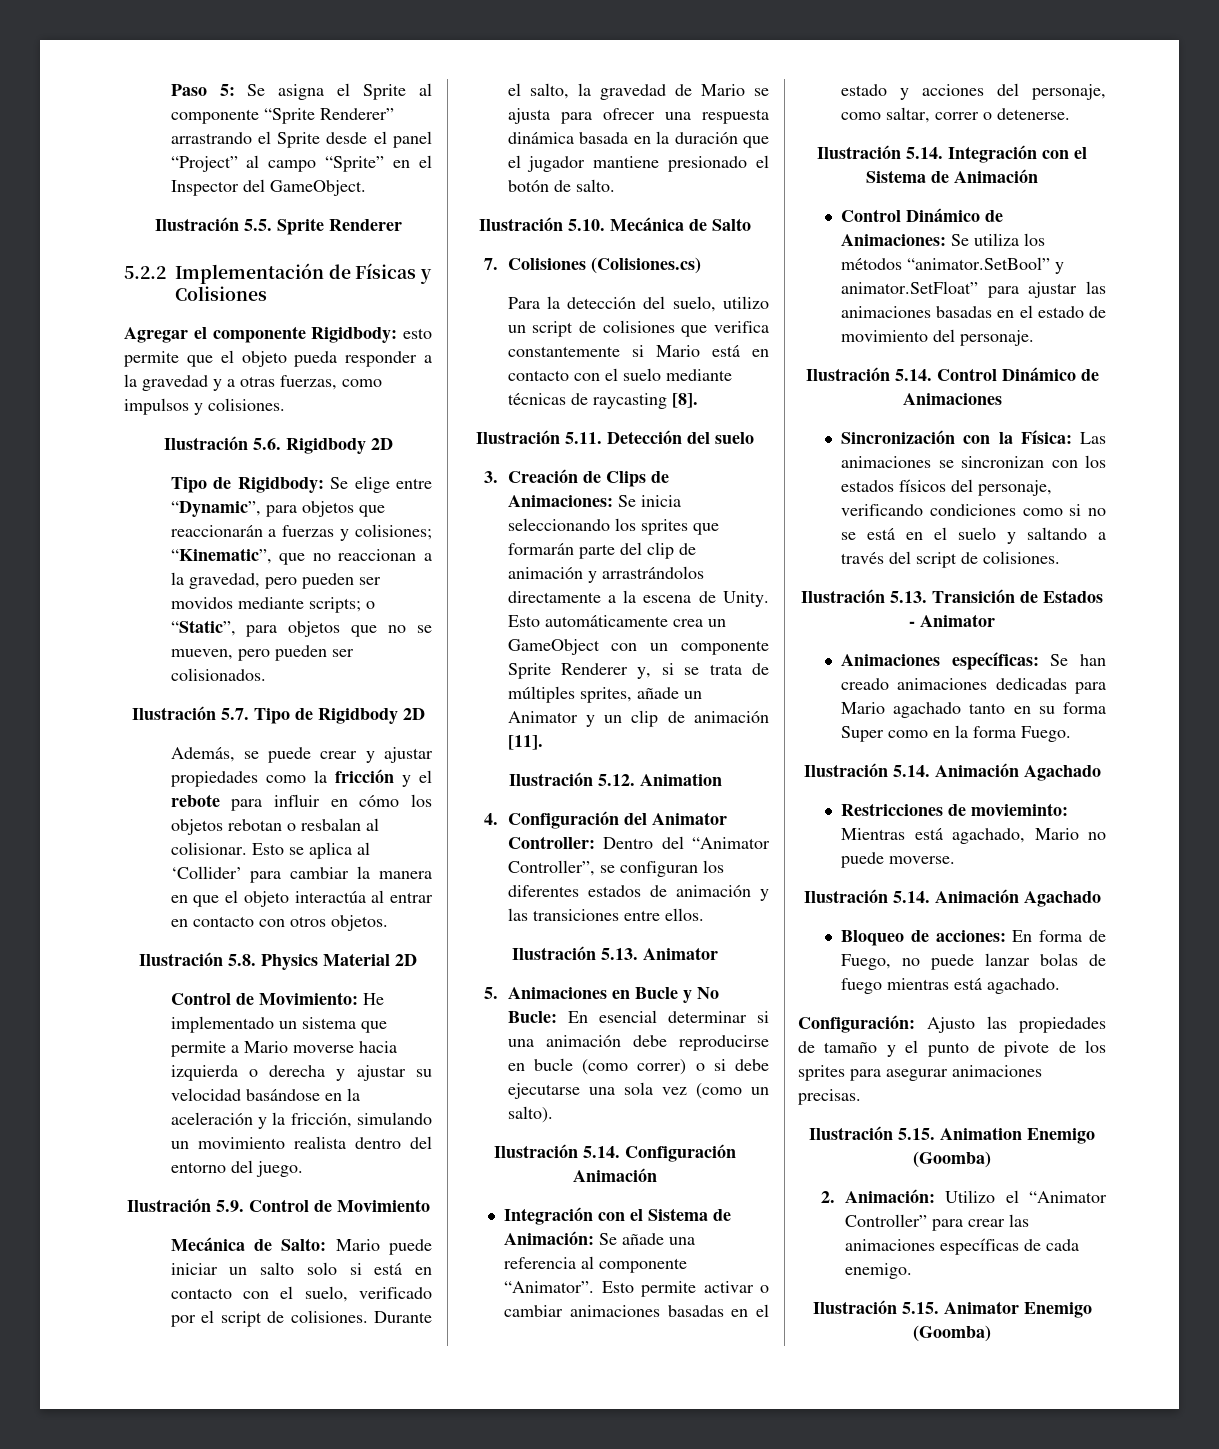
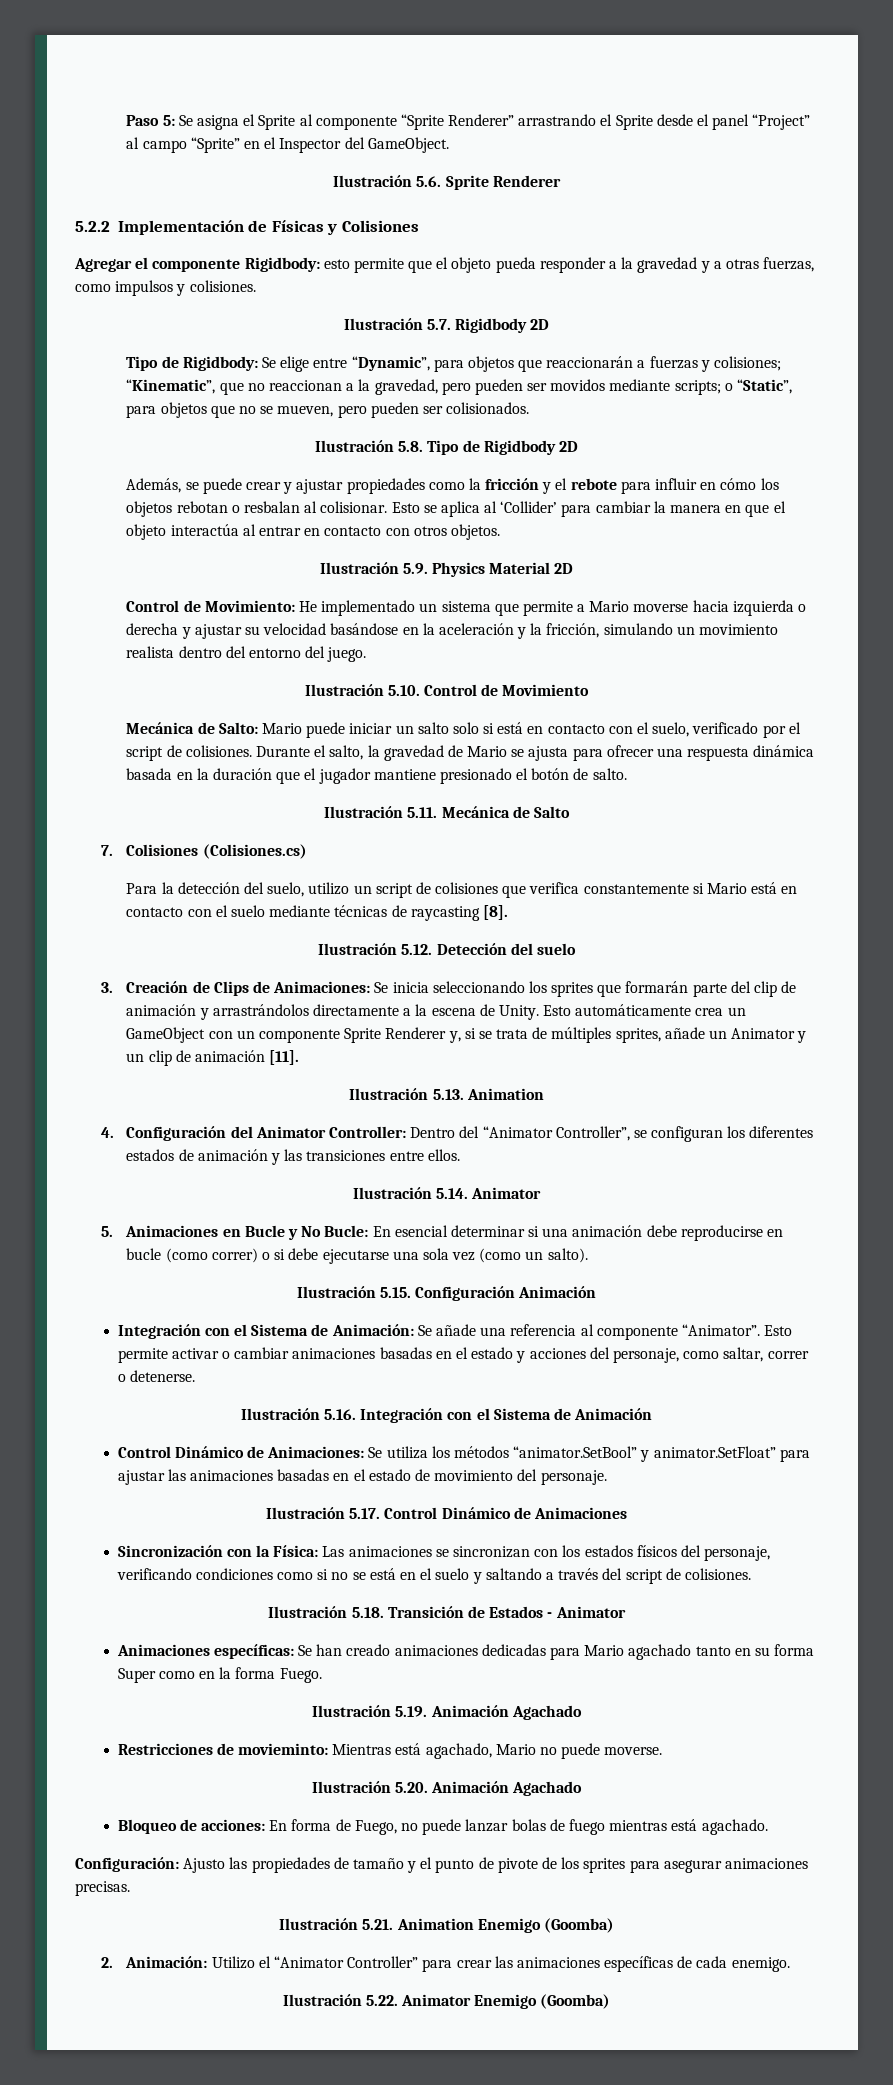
[243,219,272,231] 5.5. -> [416,176,442,187] 5.6.
[252,438,281,450] 5.6. -> [426,319,451,330] 5.7.
[220,708,249,720] 5.7. -> [398,441,424,452] 5.8.
[228,954,256,966] 5.8. -> [402,563,428,574] 5.9.
[215,1200,244,1212] 5.9. -> [387,685,420,696] 5.10.
[568,219,605,231] 5.10. -> [407,807,438,818] 5.11.
[565,432,602,444] 5.11. -> [401,944,433,955] 5.12.
[597,774,635,786] 5.12. -> [432,1089,464,1100] 5.13.
[601,948,638,960] 5.13. -> [436,1188,468,1199] 5.14.
[583,1146,620,1158] 5.14. -> [379,1287,411,1298] 5.15.
[906,147,943,159] 5.14. -> [324,1409,357,1420] 5.16.
[894,369,932,381] 5.14. -> [349,1508,381,1519] 5.17.
[890,591,927,603] 5.13. -> [351,1607,384,1618] 5.18.
[892,765,930,777] 5.14. -> [395,1706,428,1717] 5.19.
[892,891,930,903] 5.14. -> [394,1782,428,1793] 5.20.
[898,1128,935,1140] 5.15. -> [362,1919,394,1930] 5.21.
[901,1302,939,1314] 5.15. -> [365,1995,398,2006] 5.22.

